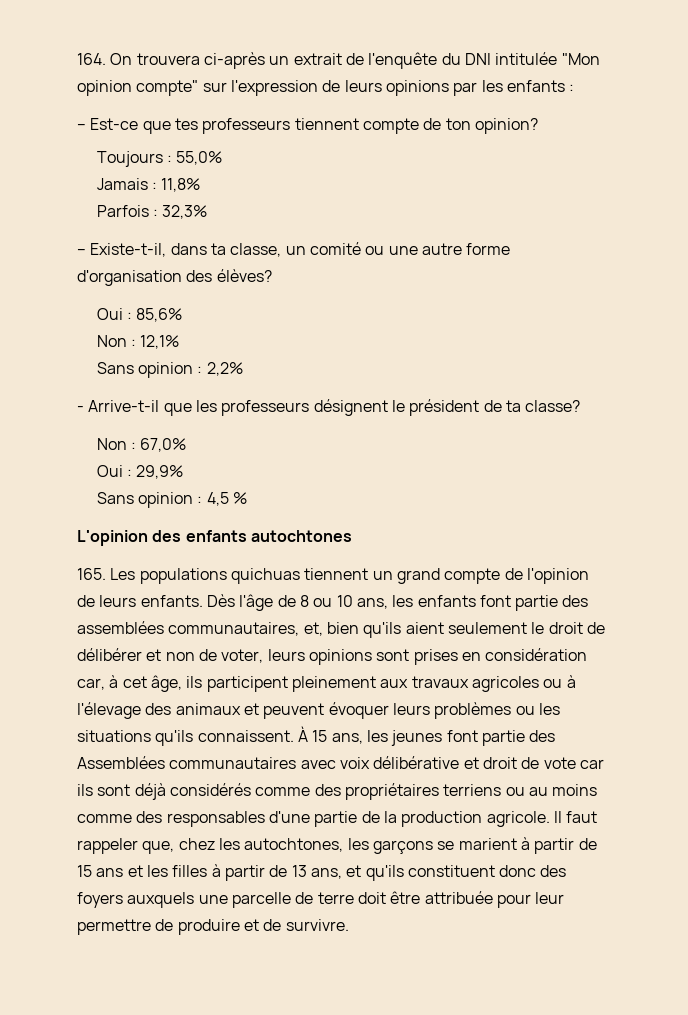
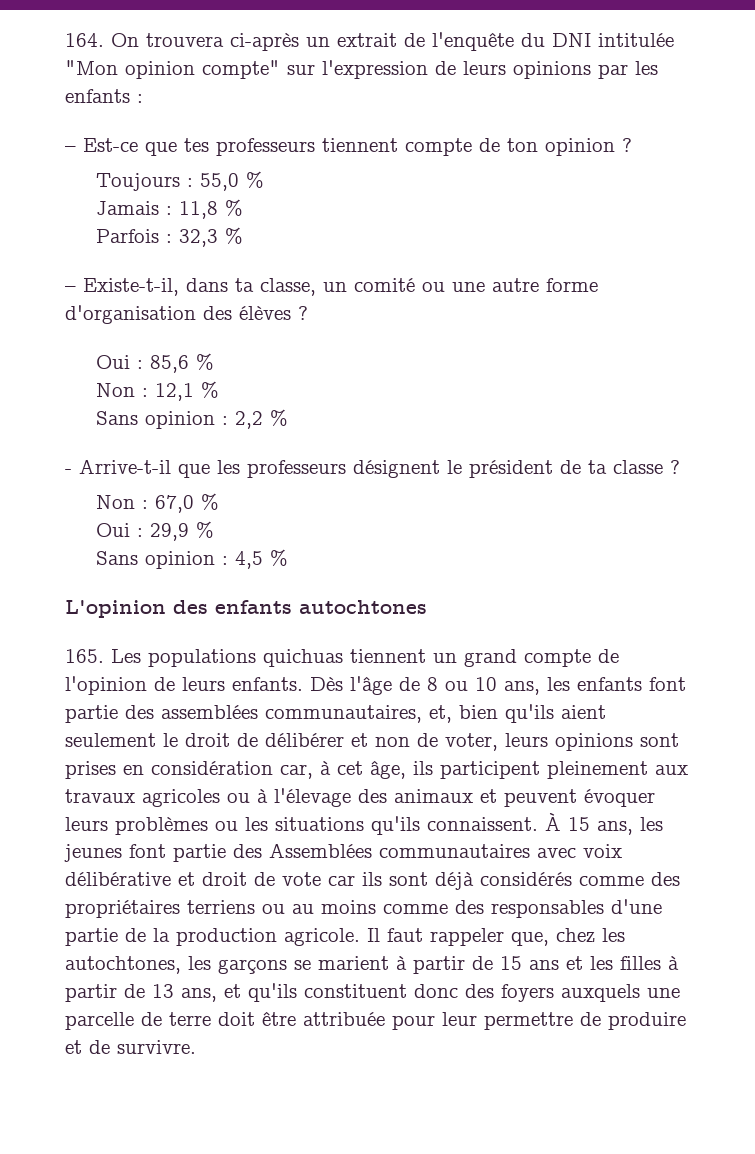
[474,118,538,134] opinion? -> [545,138,632,156] opinion ?
[176,151,223,165] 55,0% -> [199,171,264,191] 55,0 %
[161,178,201,192] 11,8% -> [178,199,243,219] 11,8 %
[162,205,208,219] 32,3% -> [178,227,243,247] 32,3 %
[216,269,272,282] [96,308,183,322] [96,335,180,349] [96,362,243,378] élèves? // Oui : 85,6% // Non : 12,1% // Sans opinion : 2,2% -> [239,306,308,320] [95,353,214,373] [95,381,219,401] [95,409,288,429] élèves ? // Oui : 85,6 % // Non : 12,1 % // Sans opinion : 2,2 %
[525,400,581,412] [96,438,187,452] [96,465,184,479] classe? // Non : 67,0% // Oui : 29,9% -> [613,460,680,474] [95,493,219,513] [95,521,214,541] classe ? // Non : 67,0 % // Oui : 29,9 %

